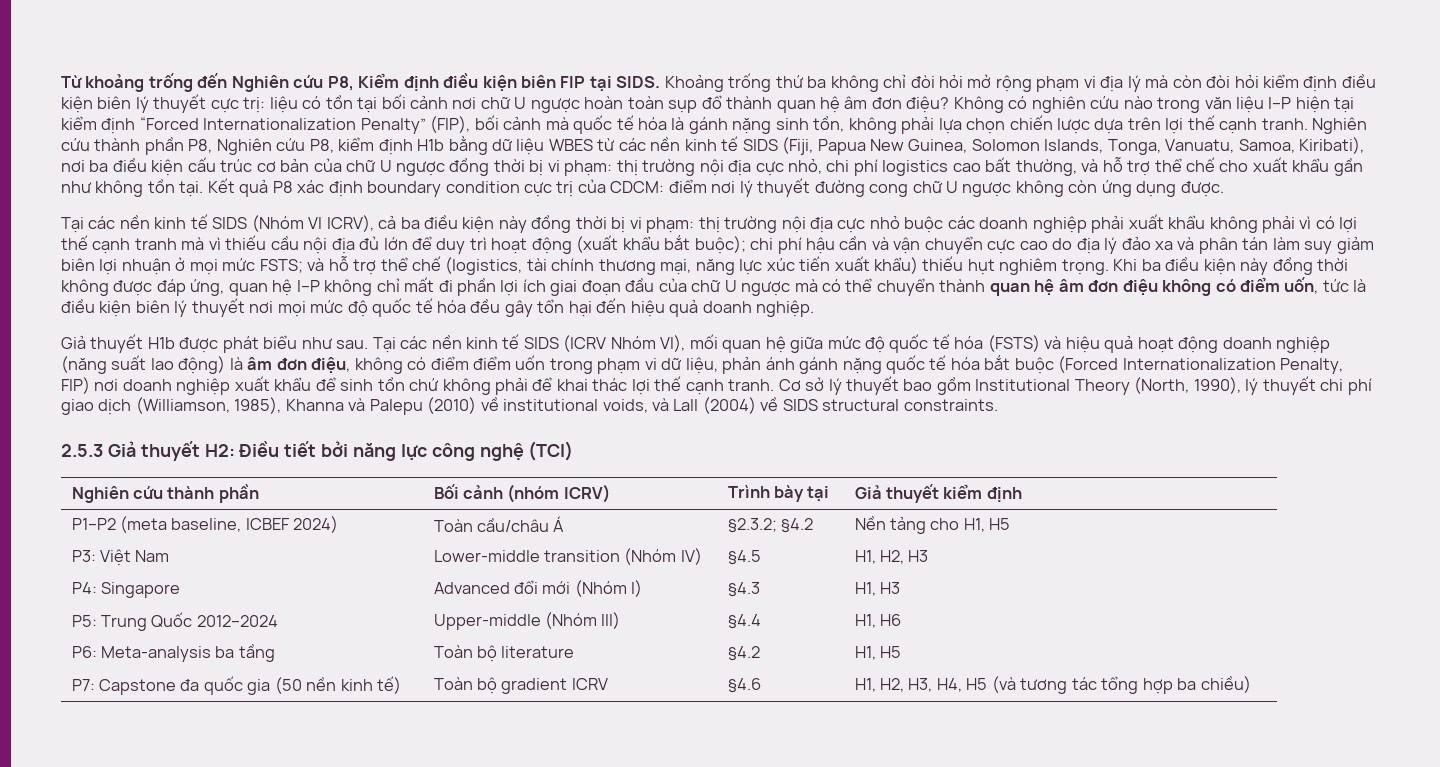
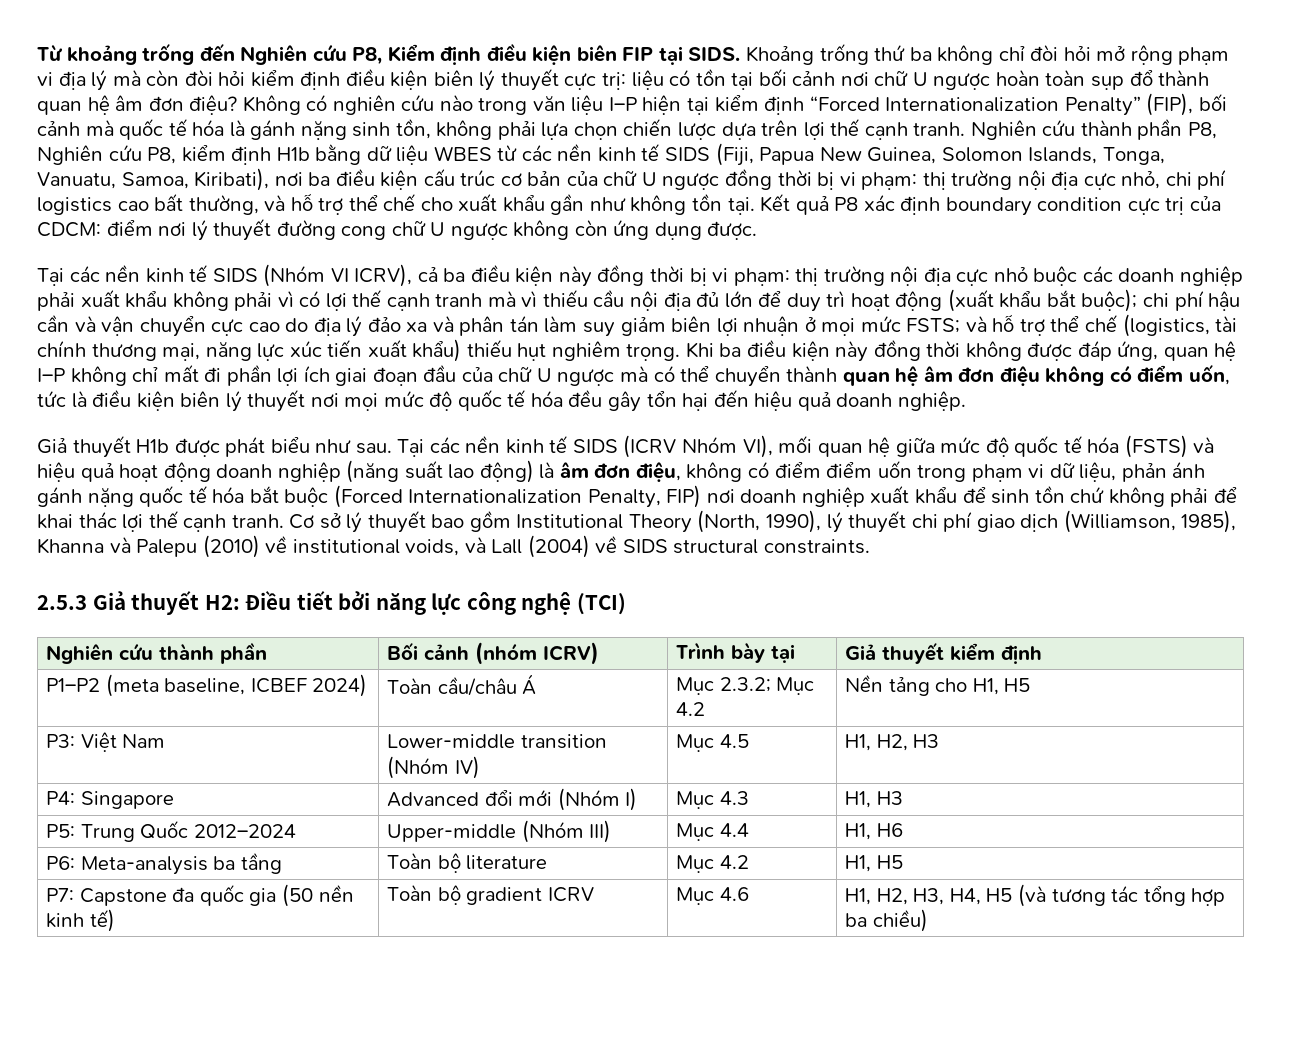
[727,518,813,533] §2.3.2; §4.2 -> [676,677,815,695] [676,702,706,716] Mục 2.3.2; Mục 4.2
[727,550,761,565] §4.5 -> [676,734,749,752] Mục 4.5
[727,582,760,597] §4.3 -> [676,791,749,809] Mục 4.3
[727,614,761,629] §4.4 -> [676,823,749,841] Mục 4.4
[727,646,760,661] §4.2 -> [676,855,749,873] Mục 4.2
[727,678,761,693] §4.6 -> [676,887,749,905] Mục 4.6

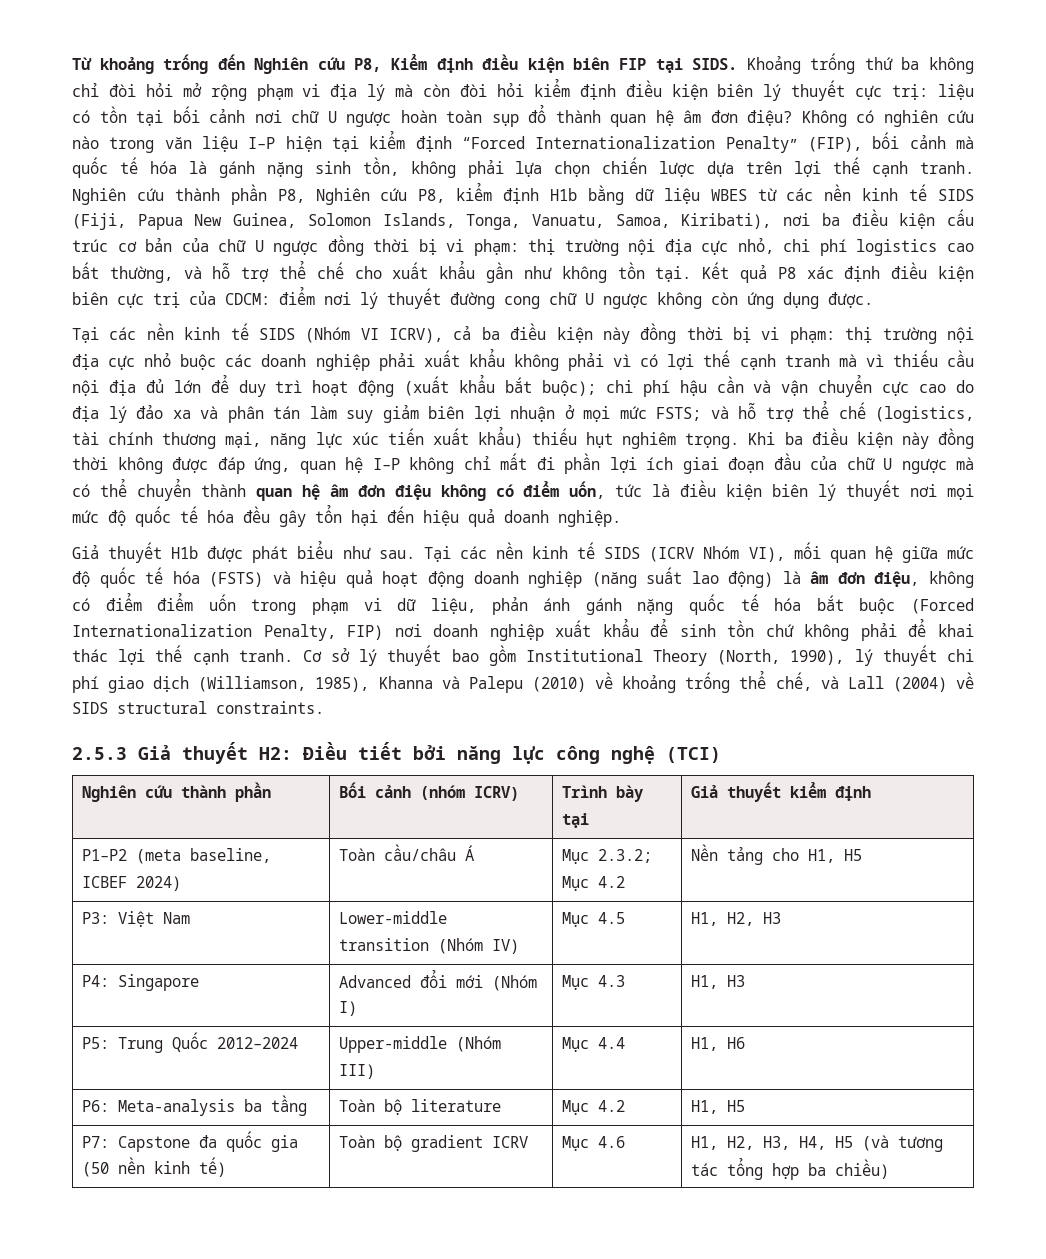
[945,197,1123,216] boundary condition -> [891,262,975,282] [72,292,108,305] điều kiện biên
[292,539,460,556] institutional voids, -> [622,671,812,693] khoảng trống thể chế,

